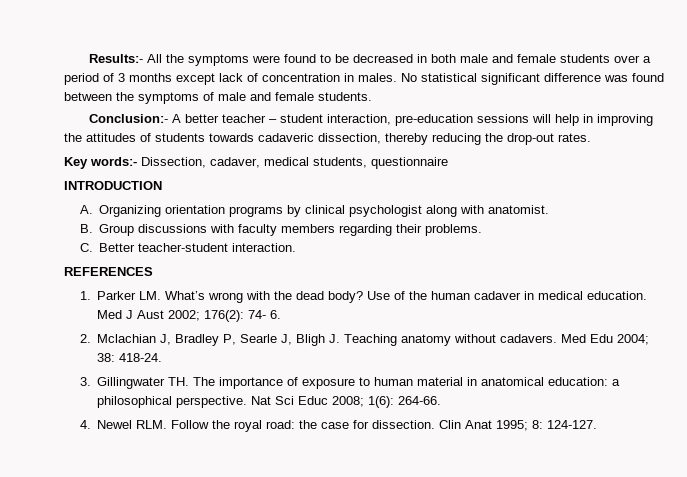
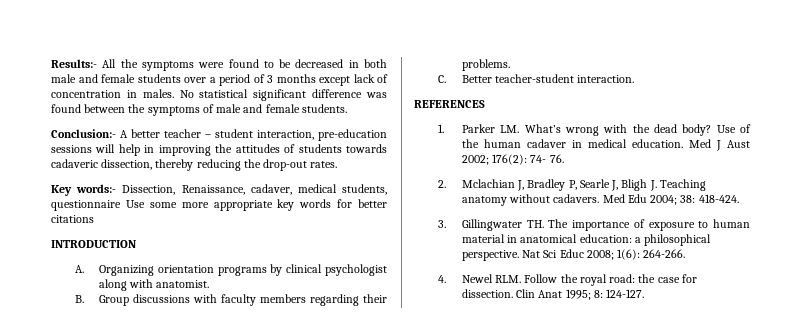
(206, 162) none -> [181,185,245,195] Renaissance,
(448, 163) none -> [125,199,387,211] [51,215,94,223] Use some more appropriate key words for better citations
[270,310,282,319] 6. -> [549,154,564,163] 76.
[119,353,163,362] 418-24. -> [698,194,739,203] 418-424.
[398,396,442,405] 264-66. -> [643,249,686,258] 264-266.

